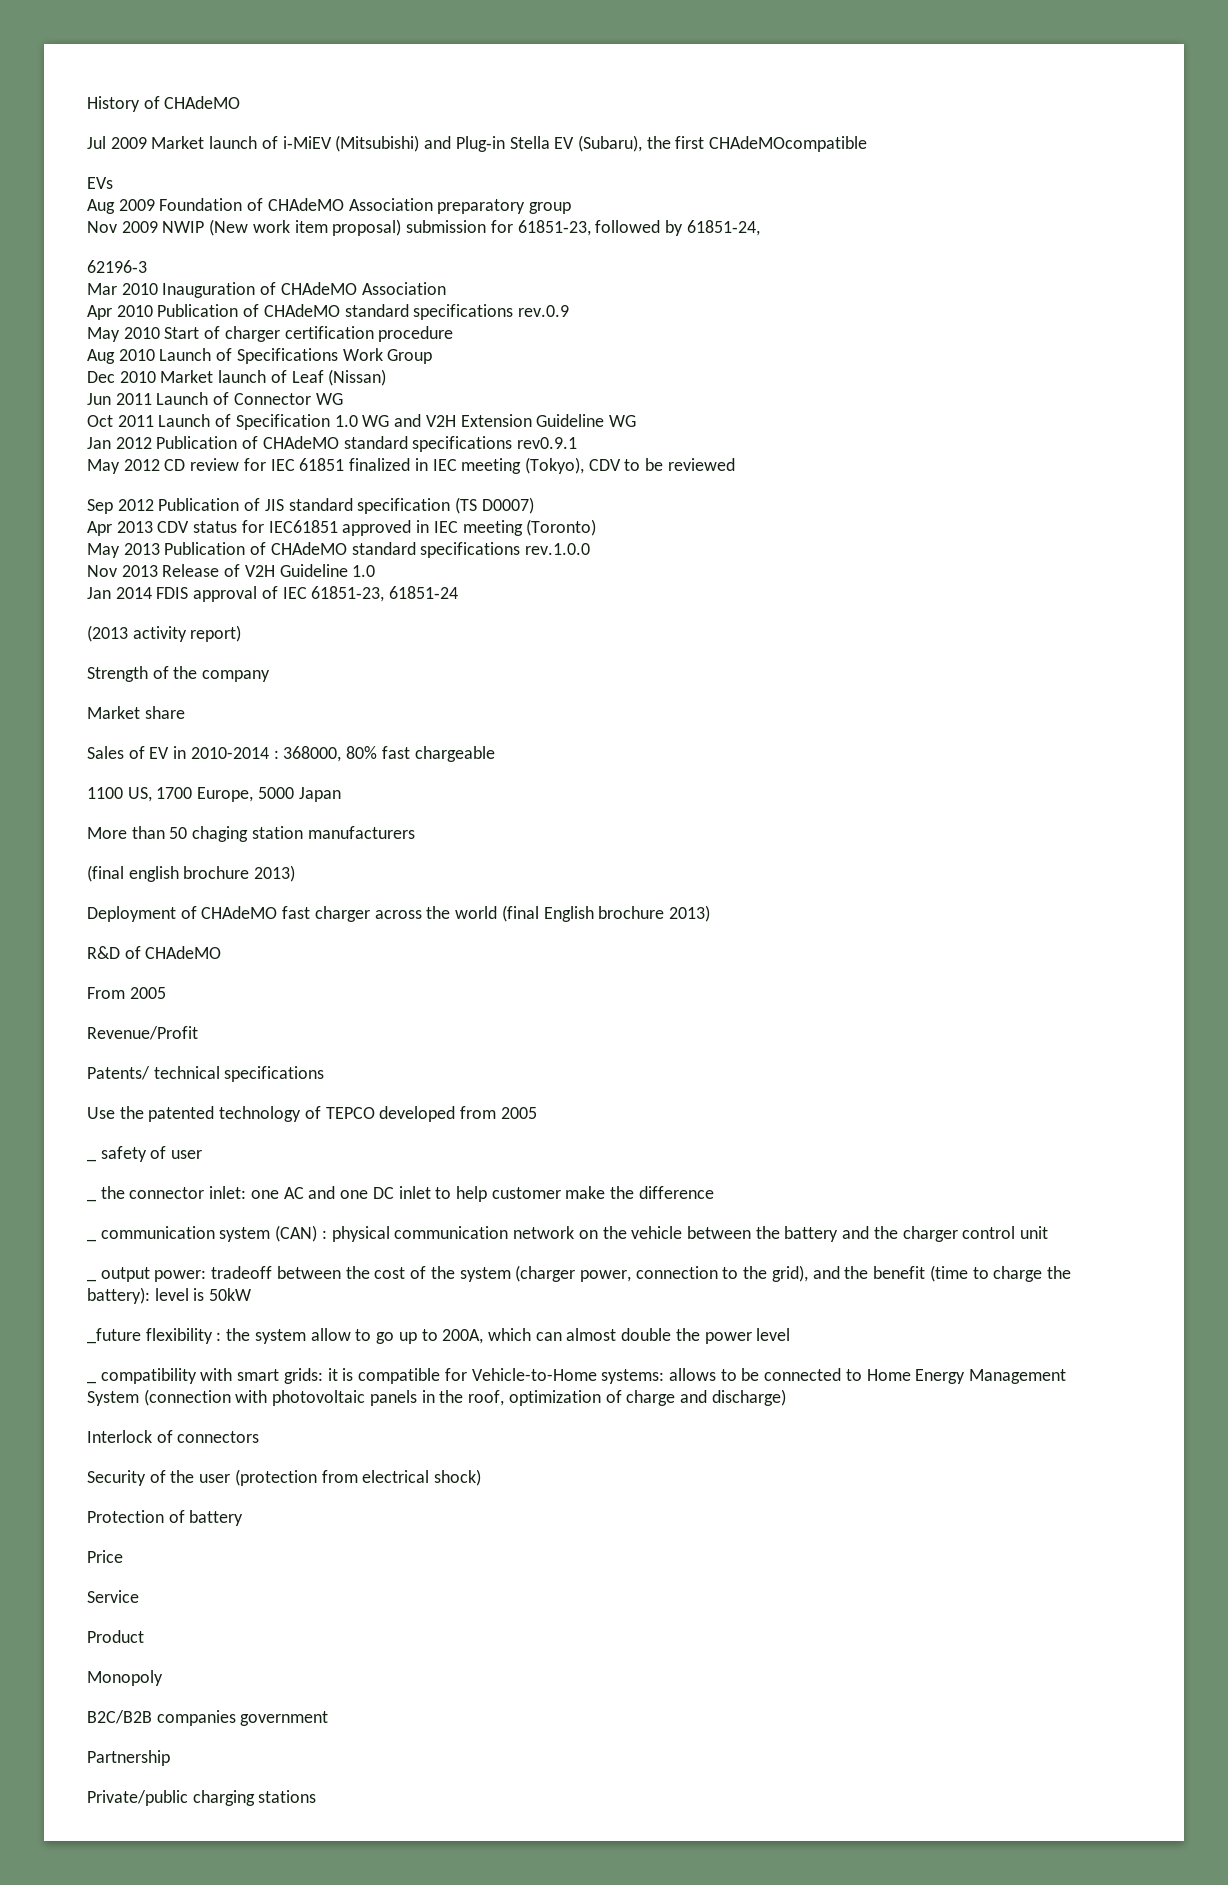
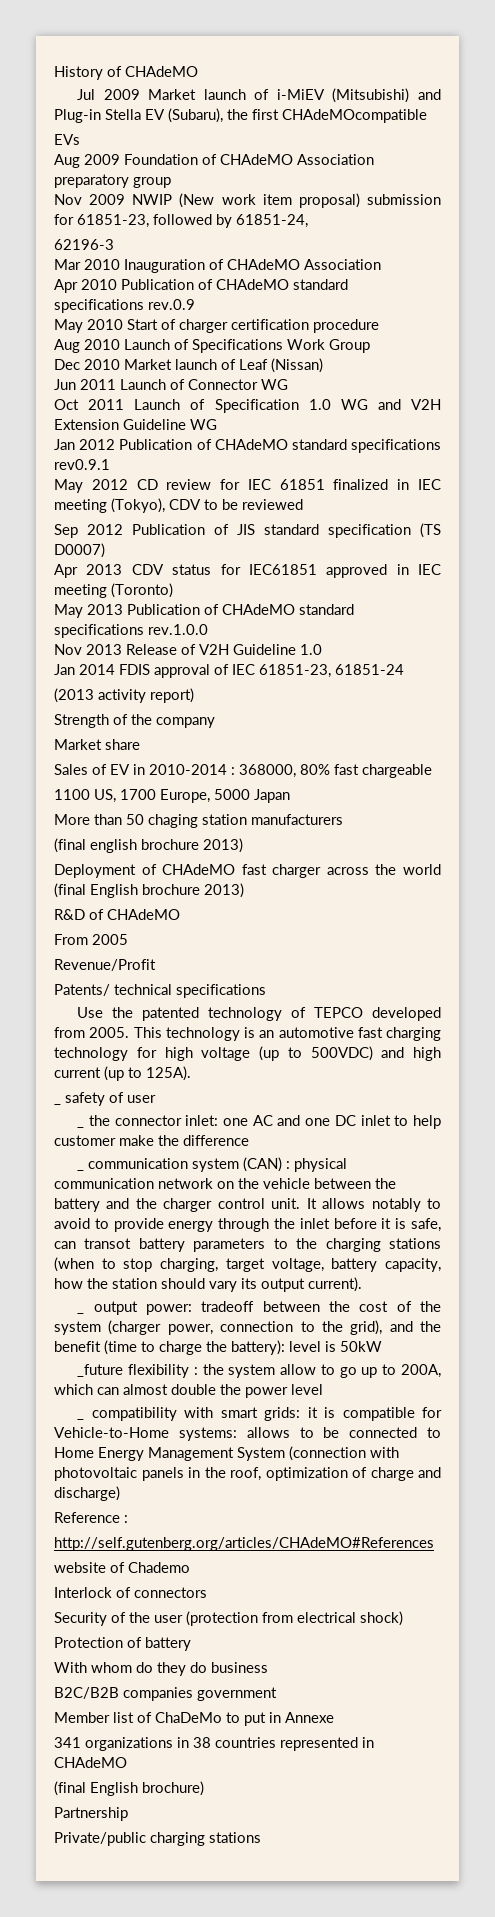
[500,1107,537,1119] 2005 -> [89,1027,441,1041] [54,1046,441,1061] [54,1066,191,1081] 2005. This technology is an automotive fast charging technology for high voltage (up to 500VDC) and high current (up to 125A).
[1020,1226,1049,1239] unit -> [271,1198,442,1212] [54,1218,442,1232] [54,1238,441,1252] [54,1257,441,1272] [54,1277,362,1292] unit. It allows notably to avoid to provide energy through the inlet before it is safe, can transot battery parameters to the charging stations (when to stop charging, target voltage, battery capacity, how the station should vary its output current).
(786, 1397) none -> [54,1512,128,1523] [54,1537,434,1551] [54,1562,190,1573] // Reference : // http://self.gutenberg.org/articles/CHAdeMO#References // website of Chademo
[87,1550,123,1563] [87,1590,139,1603] [87,1630,144,1643] [87,1670,163,1686] [87,1710,329,1726] Price // Service // Product // Monopoly // B2C/B2B companies government -> [54,1662,268,1676] [54,1687,277,1701] [54,1712,334,1726] [54,1737,374,1751] [54,1757,127,1768] [54,1781,204,1796] With whom do they do business // B2C/B2B companies government // Member list of ChaDeMo to put in Annexe // 341 organizations in 38 countries represented in CHAdeMO // (final English brochure)

